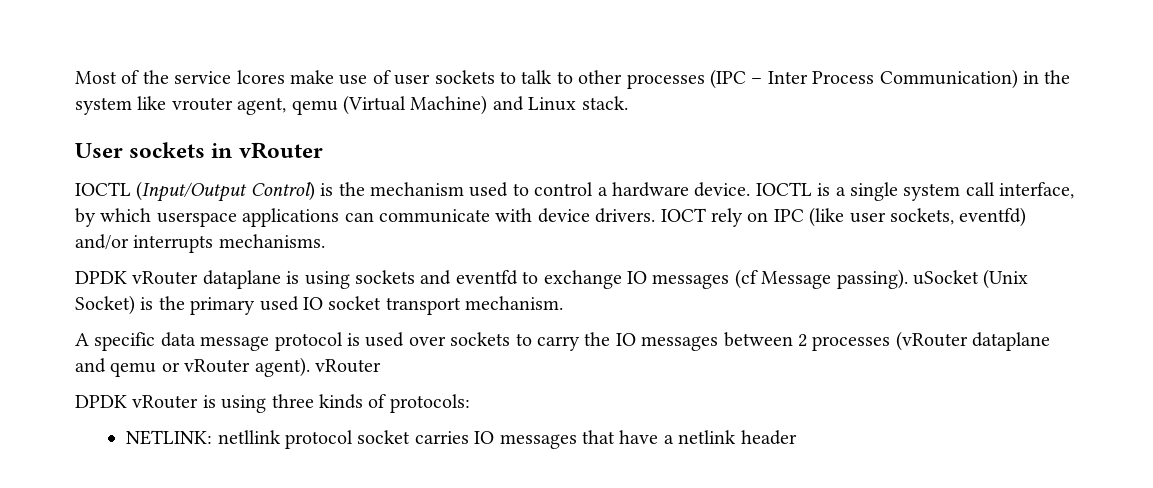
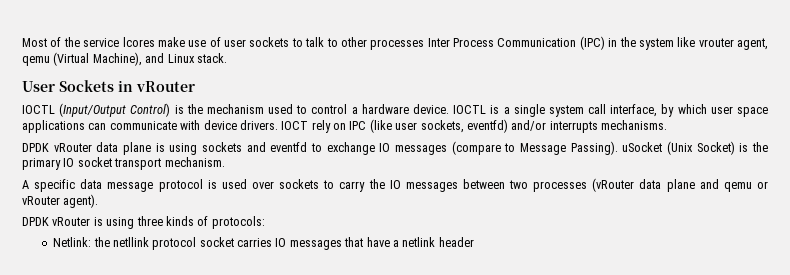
[709,69,1018,89] (IPC – Inter Process Communication) -> [427,36,605,50] Inter Process Communication (IPC)
[410,95,488,115] Machine) -> [92,52,142,66] Machine),
[129,142,206,158] sockets -> [59,80,114,92] Sockets
[156,212,237,227] userspace -> [710,106,768,117] user space
[202,270,281,289] dataplane -> [96,142,151,155] data plane
[734,269,908,289] (cf Message passing). -> [451,141,618,155] (compare to Message Passing).
[259,296,299,311] used -> (61, 164) none
[797,334,807,347] 2 -> [509,180,529,189] two
[972,332,1051,351] dataplane -> [639,179,695,192] data plane
[315,359,381,373] vRouter -> (99, 201) none
[126,430,213,445] NETLINK: -> [53,237,110,247] Netlink: the

